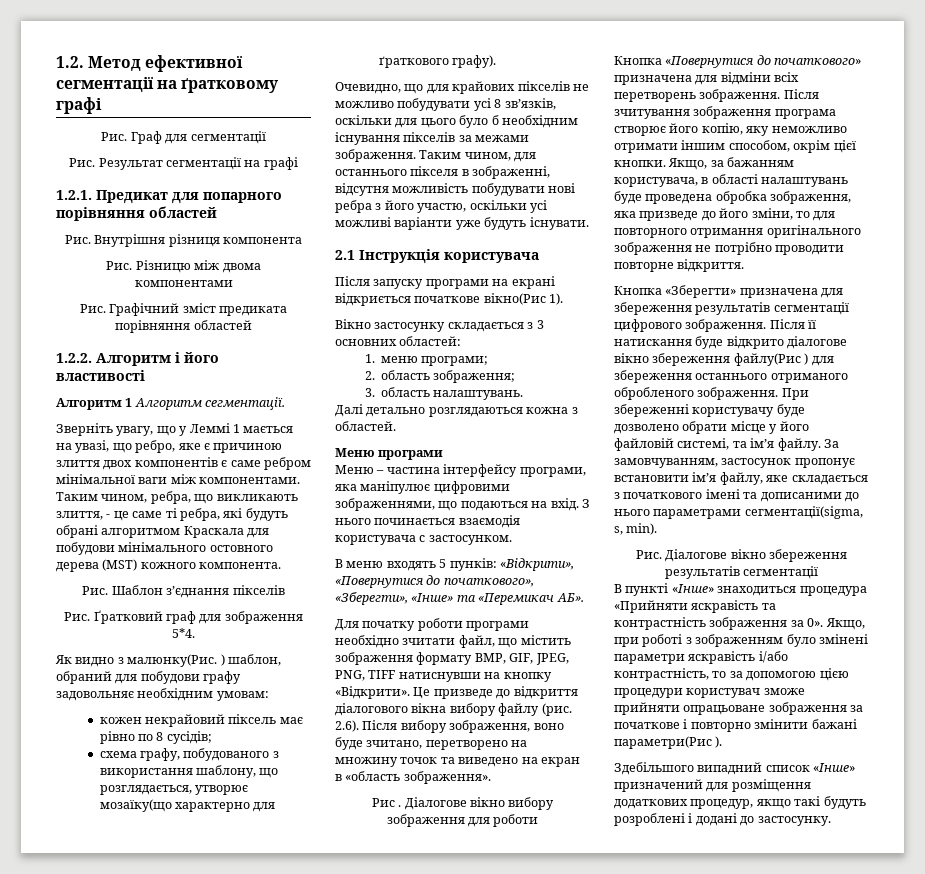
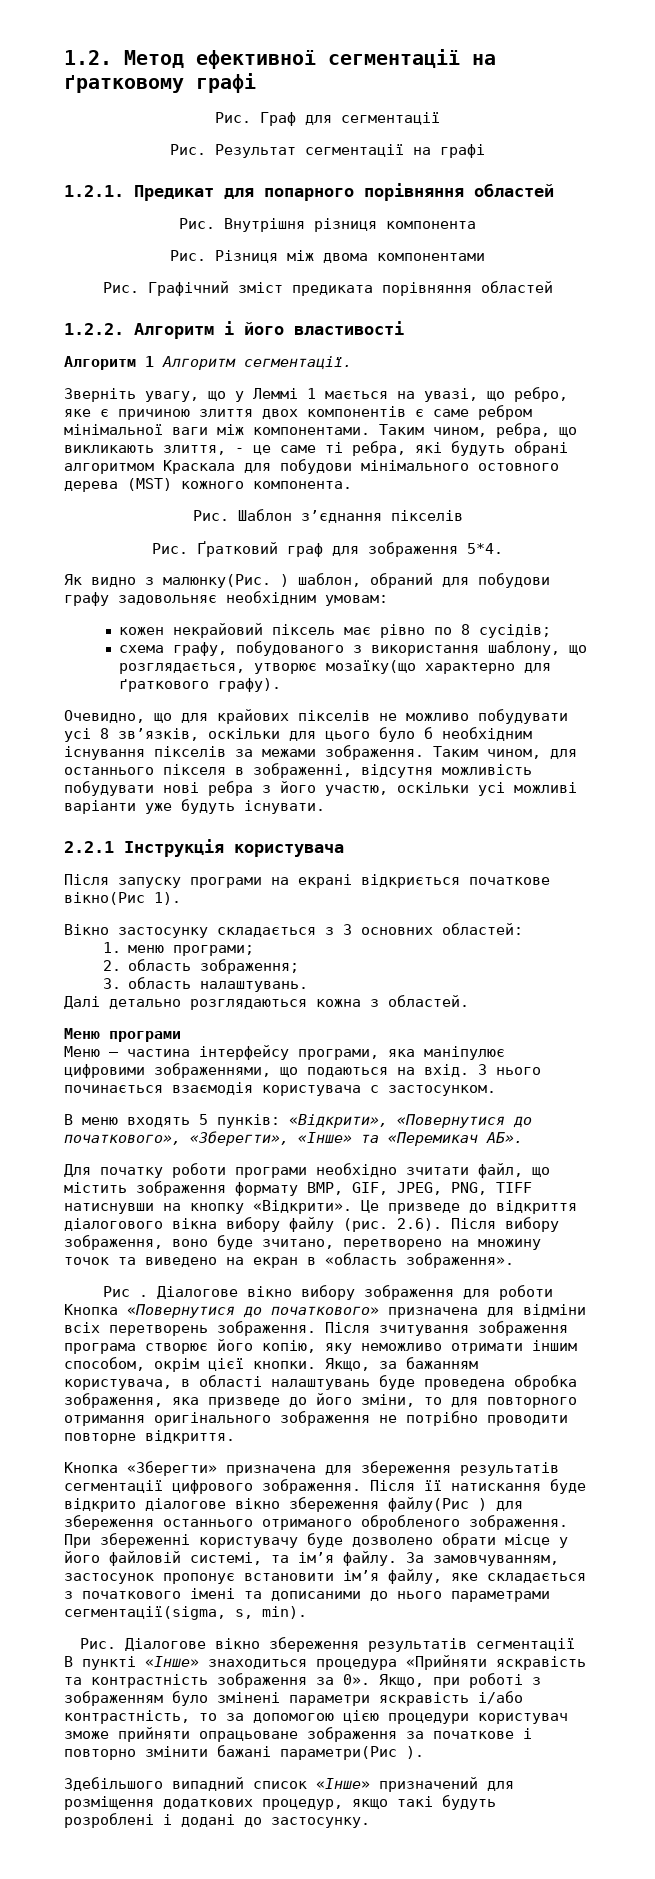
[135,260,191,273] Різницю -> [215,250,278,263] Різниця
[335,250,355,260] 2.1 -> [64,841,114,853] 2.2.1

